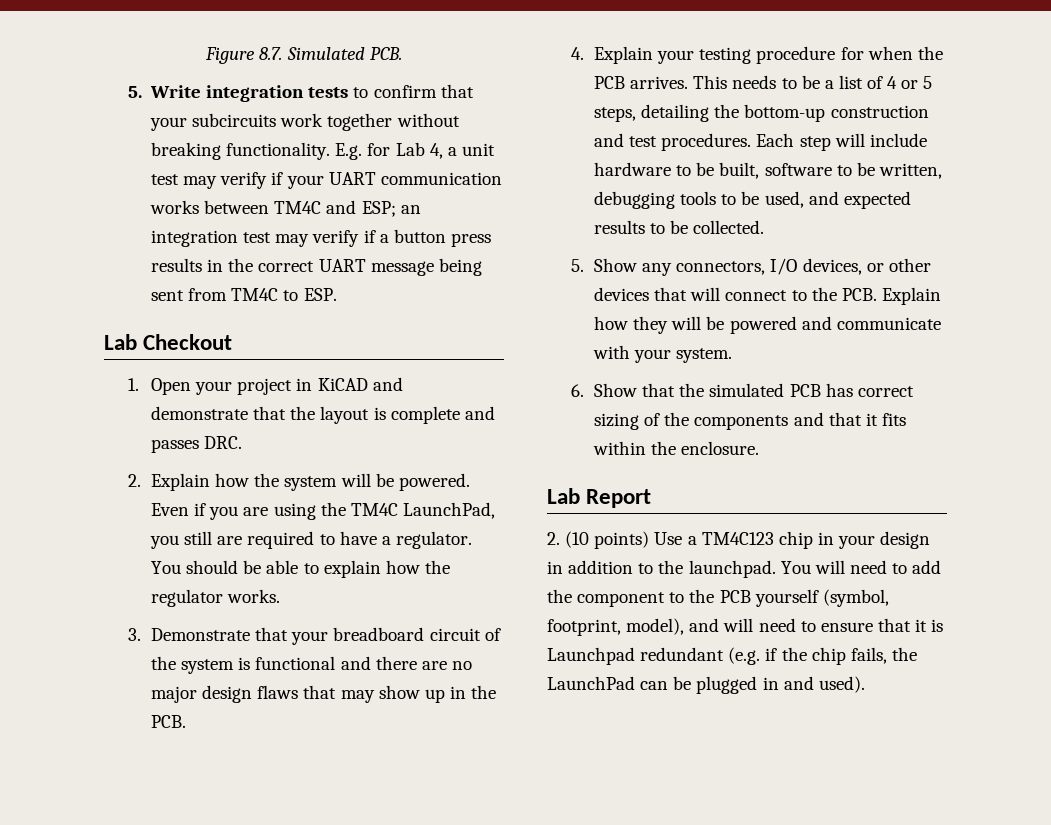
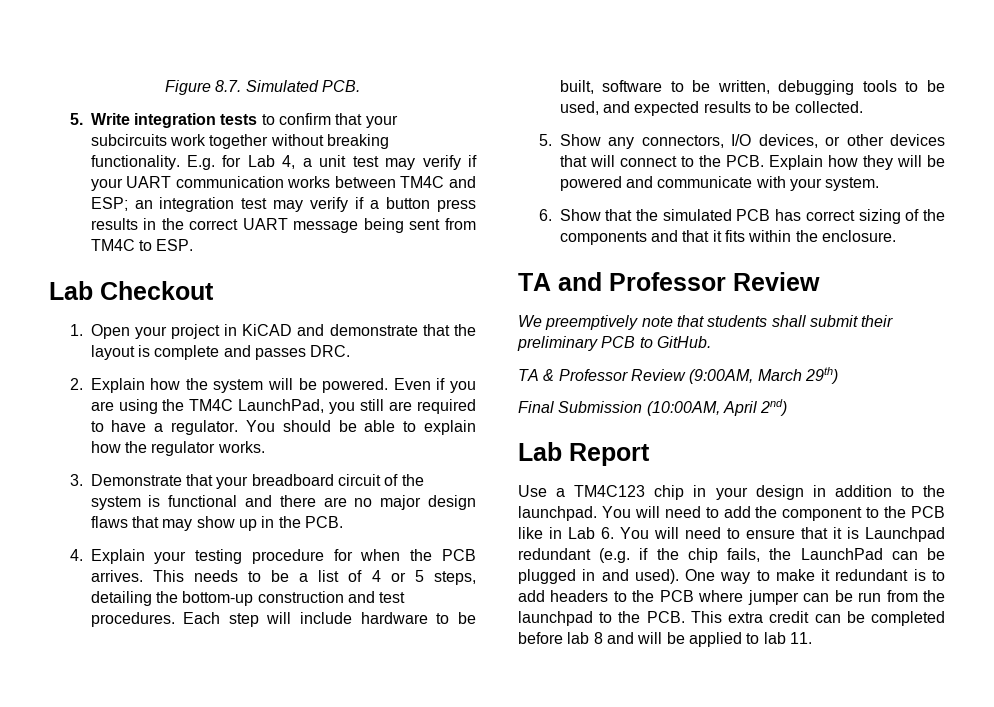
(760, 448) none -> [518,272,820,291] [518,315,894,330] [517,336,711,351] [518,367,838,384] [518,399,788,416] // TA and Professor Review // We preemptively note that students shall submit their preliminary PCB to GitHub. // TA & Professor Review (9:00AM, March 29th) // Final Submission (10:00AM, April 2nd)
[547,531,650,549] 2. (10 points) -> (650, 454) none
[754,589,889,607] [547,618,720,636] yourself (symbol, footprint, model), and -> [518,527,649,539] like in Lab 6. You
(865, 684) none -> [685,569,945,584] [518,590,945,605] [518,611,945,626] [518,632,812,647] One way to make it redundant is to add headers to the PCB where jumper can be run from the launchpad to the PCB. This extra credit can be completed before lab 8 and will be applied to lab 11.

